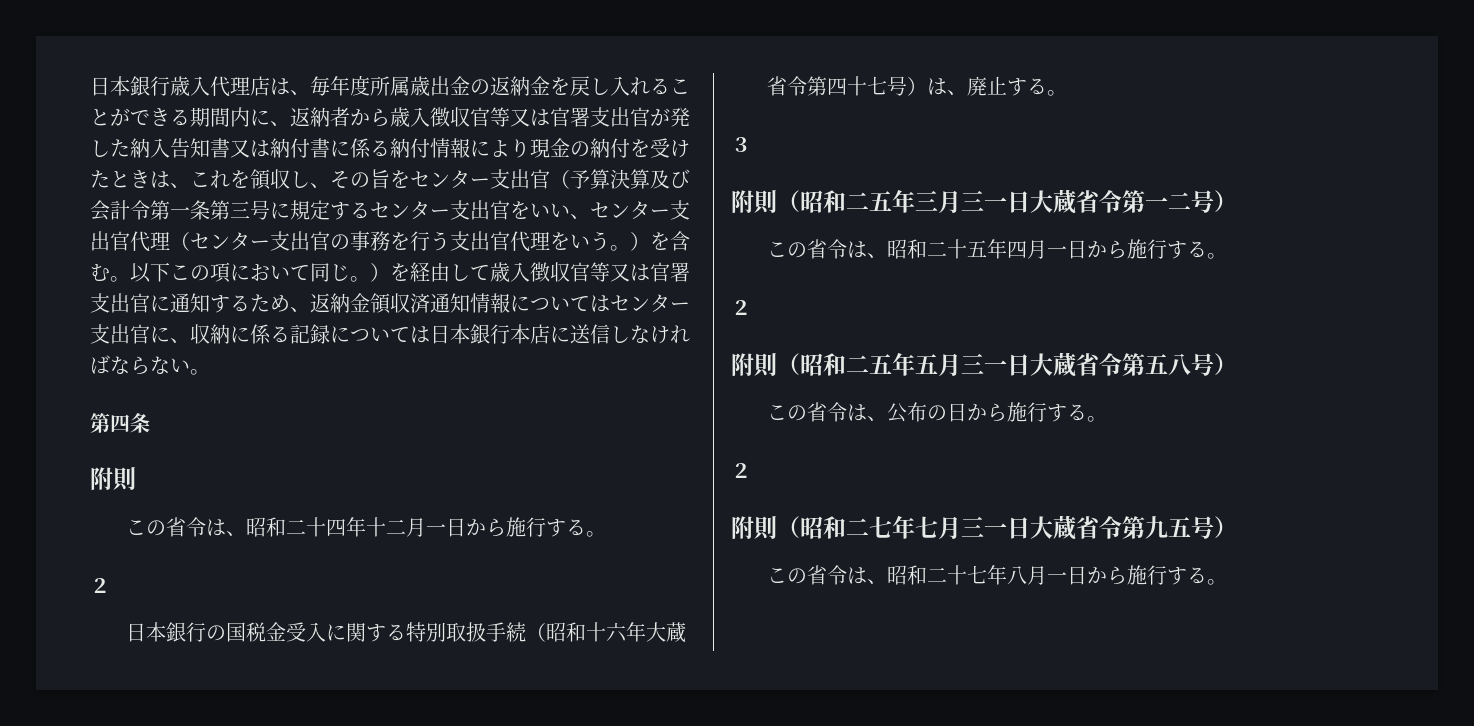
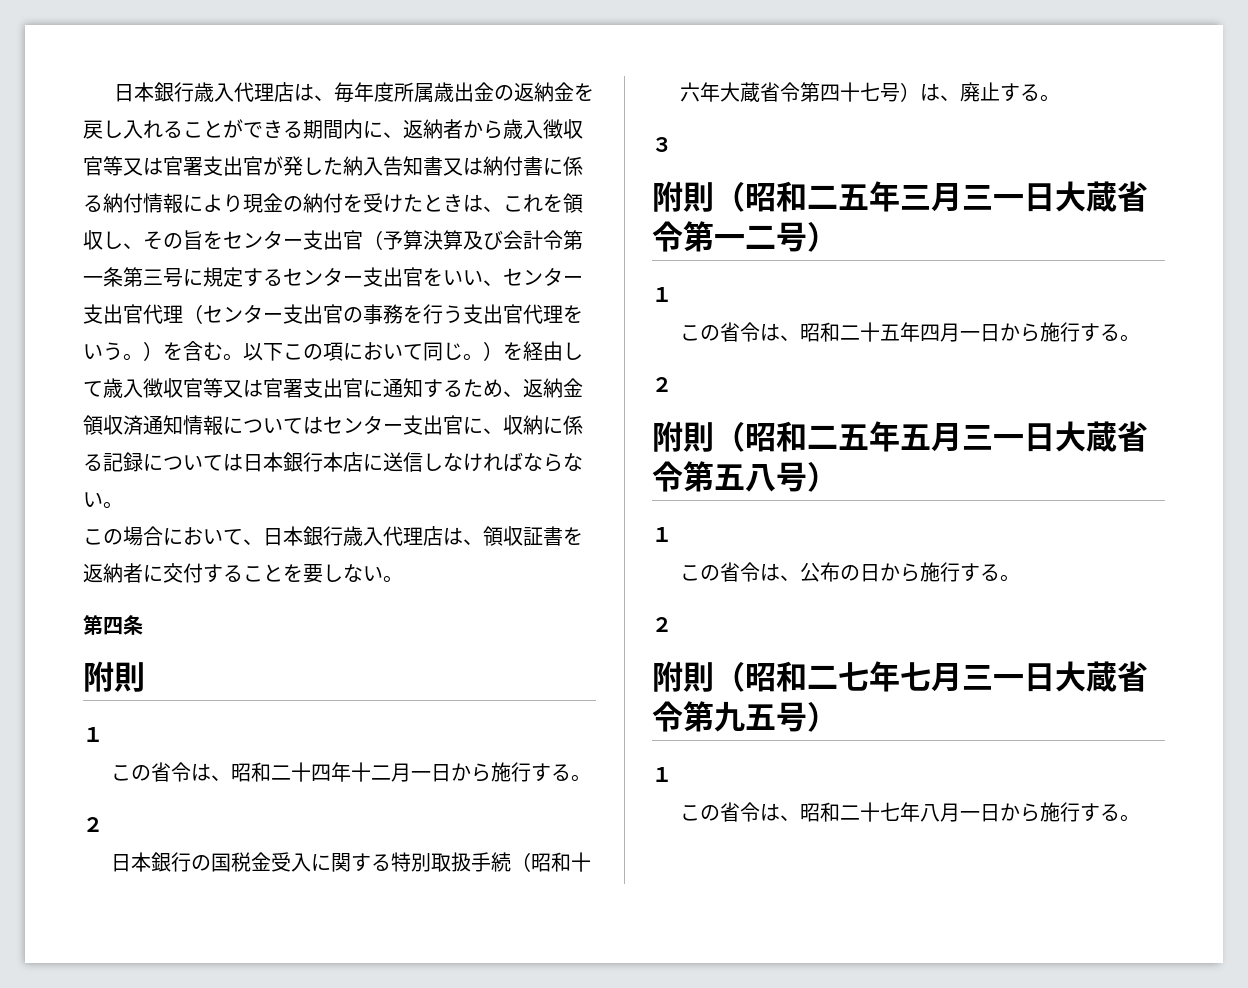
(210, 372) none -> [83,526,583,546] [83,563,403,583] // この場合において、日本銀行歳入代理店は、領収証書を返納者に交付することを要しない。
(136, 479) none -> [83,727,103,742] // １
(1237, 201) none -> [652,287,672,302] // １
(1237, 364) none -> [652,527,672,542] // １
(1237, 527) none -> [652,767,672,782] // １

